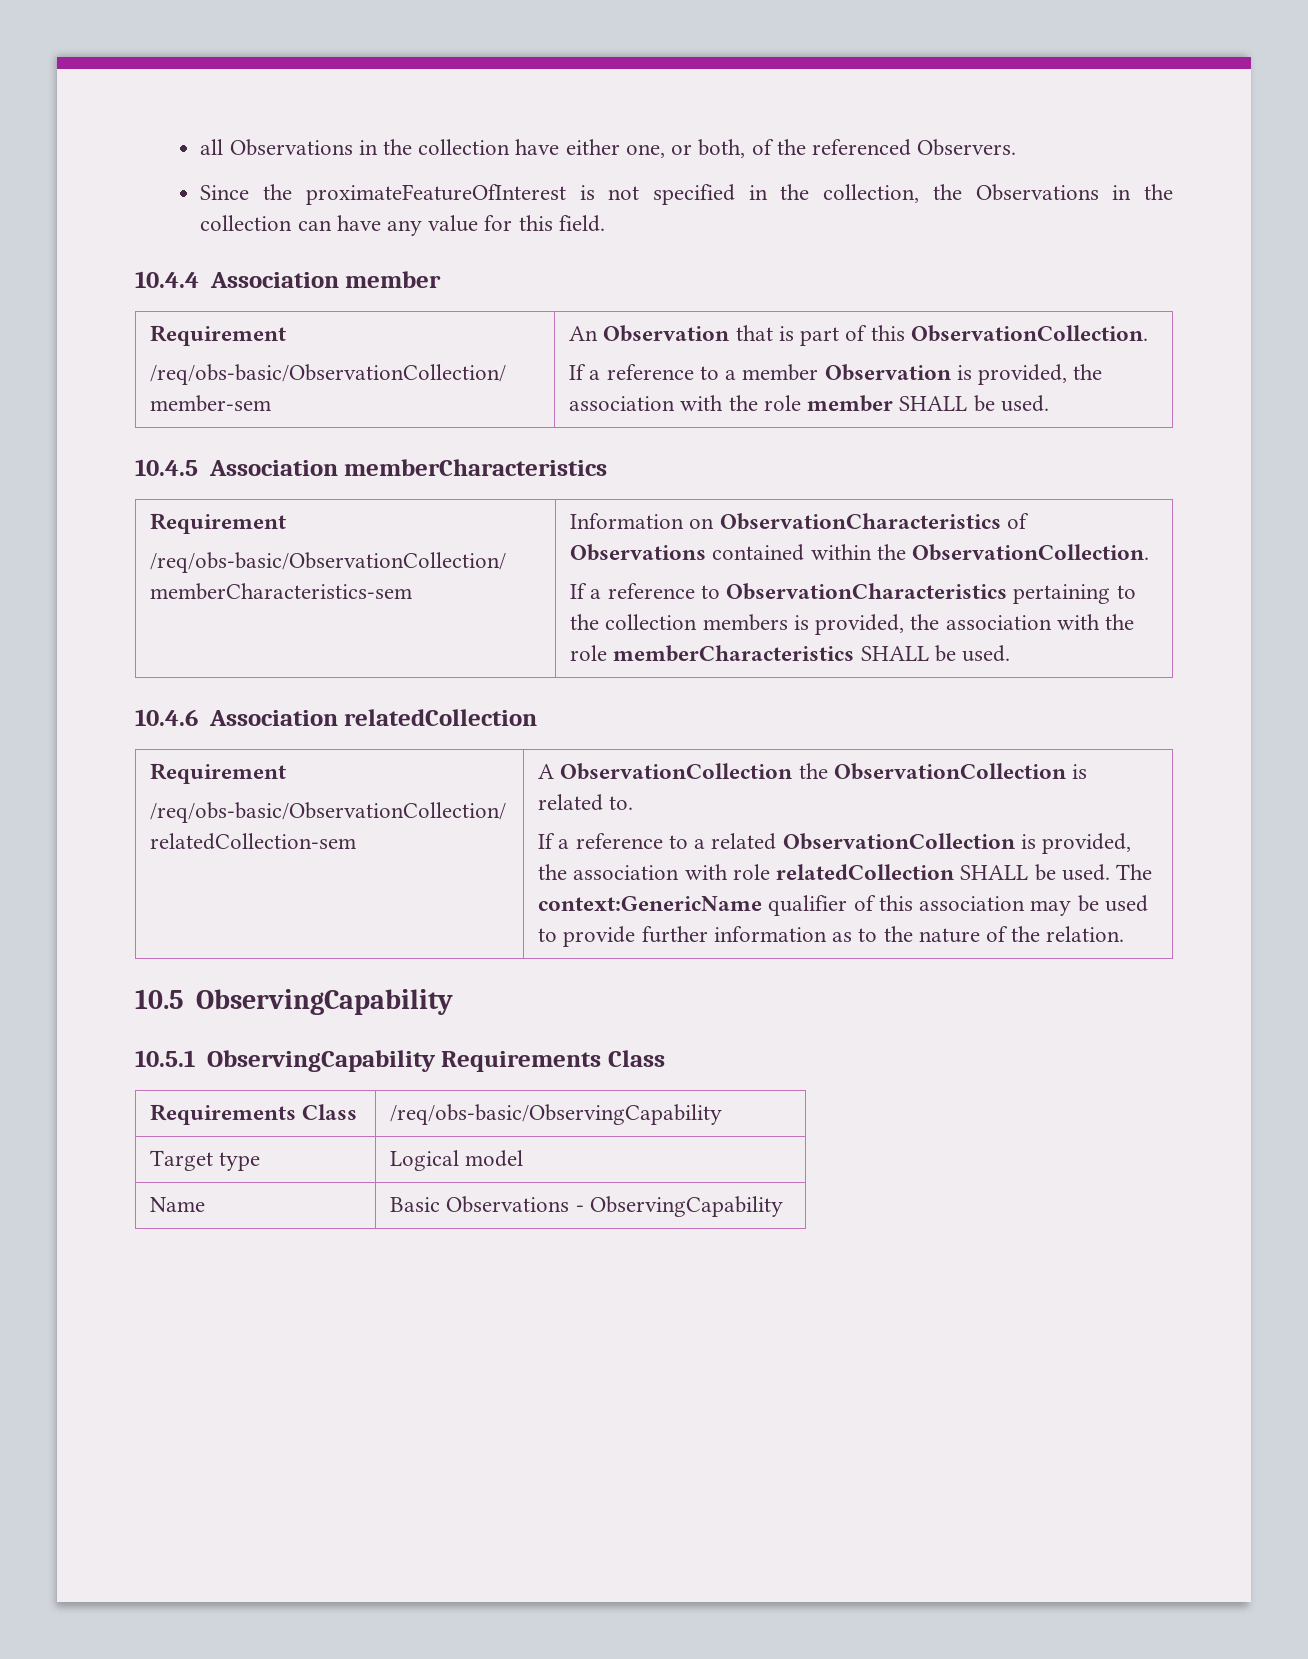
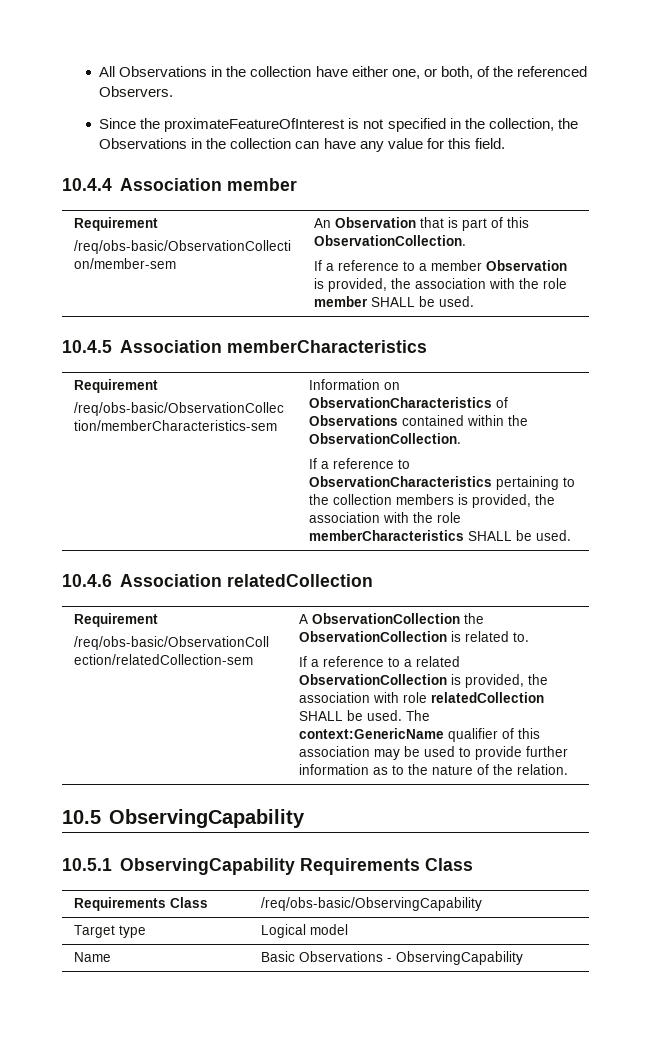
[200,139,224,155] all -> [99,66,116,77] All

